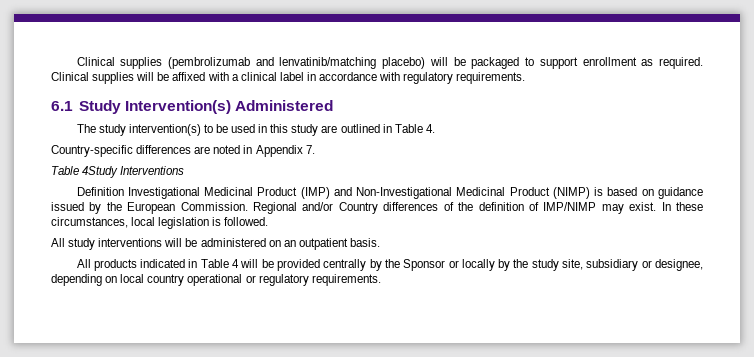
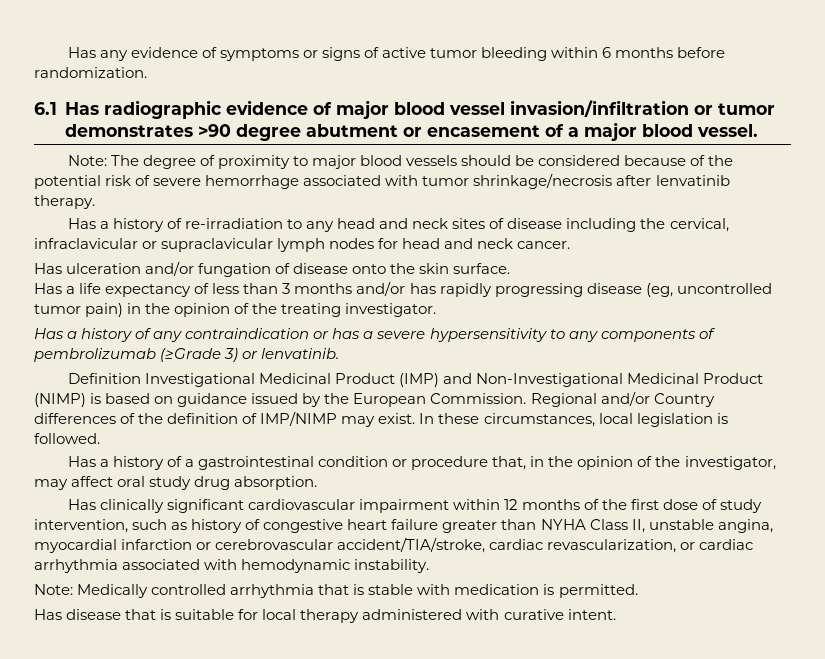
[76,57,703,69] [51,72,526,84] [51,100,334,114] [76,124,435,136] [51,145,315,157] [51,166,185,178] Clinical supplies (pembrolizumab and lenvatinib/matching placebo) will be packaged to support enrollment as required. Clinical supplies will be affixed with a clinical label in accordance with regulatory requirements. // 6.1 Study Intervention(s) Administered // The study intervention(s) to be used in this study are outlined in Table 4. // Country-specific differences are noted in Appendix 7. // Table 4Study Interventions -> [67,47,726,61] [34,67,147,78] [34,100,775,119] [64,122,758,141] [67,155,734,169] [34,173,730,189] [34,195,95,209] [67,218,729,232] [34,238,571,252] [34,261,511,277] [34,281,772,297] [34,303,437,317] [34,328,715,342] [34,348,340,362] Has any evidence of symptoms or signs of active tumor bleeding within 6 months before randomization. // 6.1 Has radiographic evidence of major blood vessel invasion/infiltration or tumor demonstrates >90 degree abutment or encasement of a major blood vessel. // Note: The degree of proximity to major blood vessels should be considered because of the potential risk of severe hemorrhage associated with tumor shrinkage/necrosis after lenvatinib therapy. // Has a history of re-irradiation to any head and neck sites of disease including the cervical, infraclavicular or supraclavicular lymph nodes for head and neck cancer. // Has ulceration and/or fungation of disease onto the skin surface. // Has a life expectancy of less than 3 months and/or has rapidly progressing disease (eg, uncontrolled tumor pain) in the opinion of the treating investigator. // Has a history of any contraindication or has a severe hypersensitivity to any components of pembrolizumab (≥Grade 3) or lenvatinib.
[51,238,380,250] [76,259,703,271] [51,274,381,286] All study interventions will be administered on an outpatient basis. // All products indicated in Table 4 will be provided centrally by the Sponsor or locally by the study site, subsidiary or designee, depending on local country operational or regulatory requirements. -> [67,456,776,470] [34,476,318,490] [67,499,763,513] [34,519,773,533] [34,537,754,553] [34,559,430,573] [34,584,638,598] [34,609,616,623] Has a history of a gastrointestinal condition or procedure that, in the opinion of the investigator, may affect oral study drug absorption. // Has clinically significant cardiovascular impairment within 12 months of the first dose of study intervention, such as history of congestive heart failure greater than NYHA Class II, unstable angina, myocardial infarction or cerebrovascular accident/TIA/stroke, cardiac revascularization, or cardiac arrhythmia associated with hemodynamic instability. // Note: Medically controlled arrhythmia that is stable with medication is permitted. // Has disease that is suitable for local therapy administered with curative intent.

